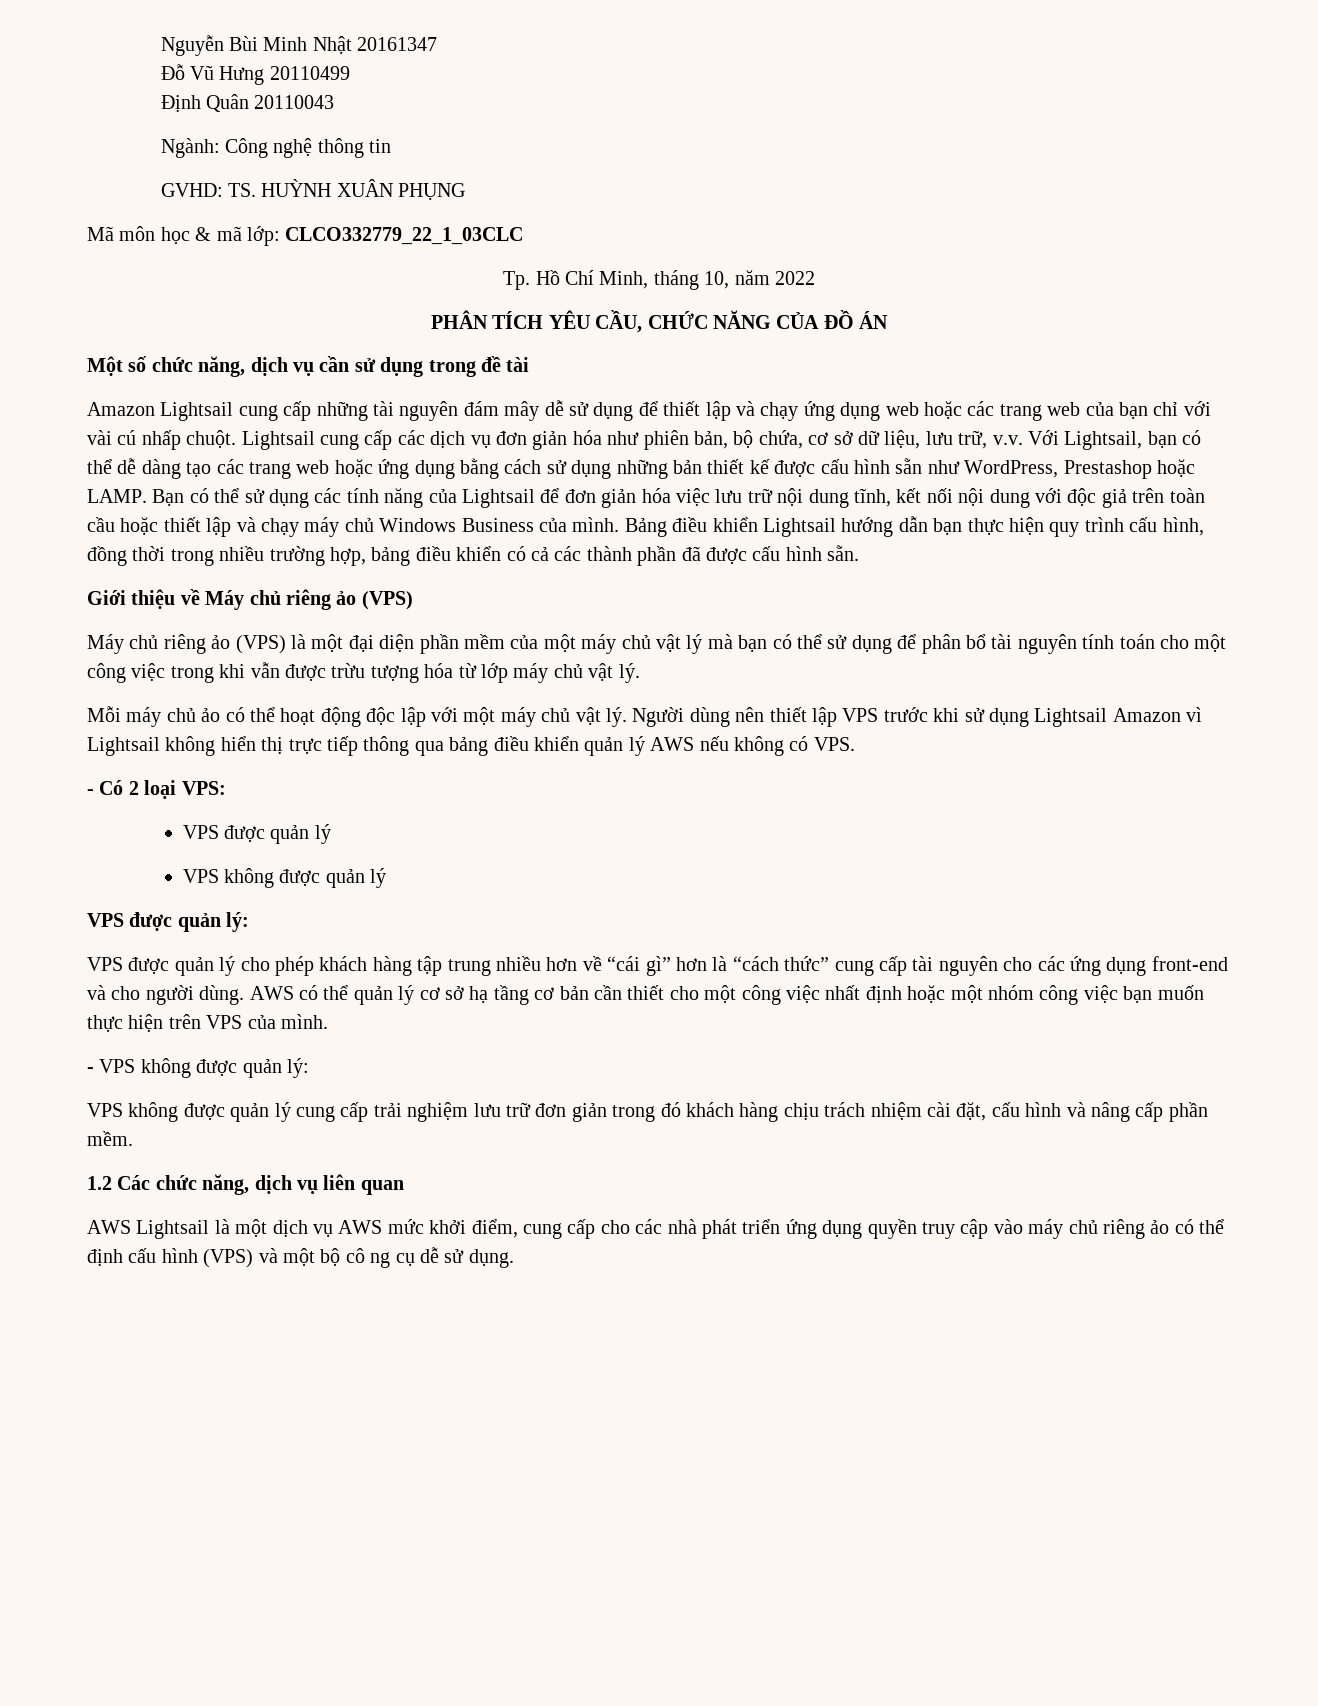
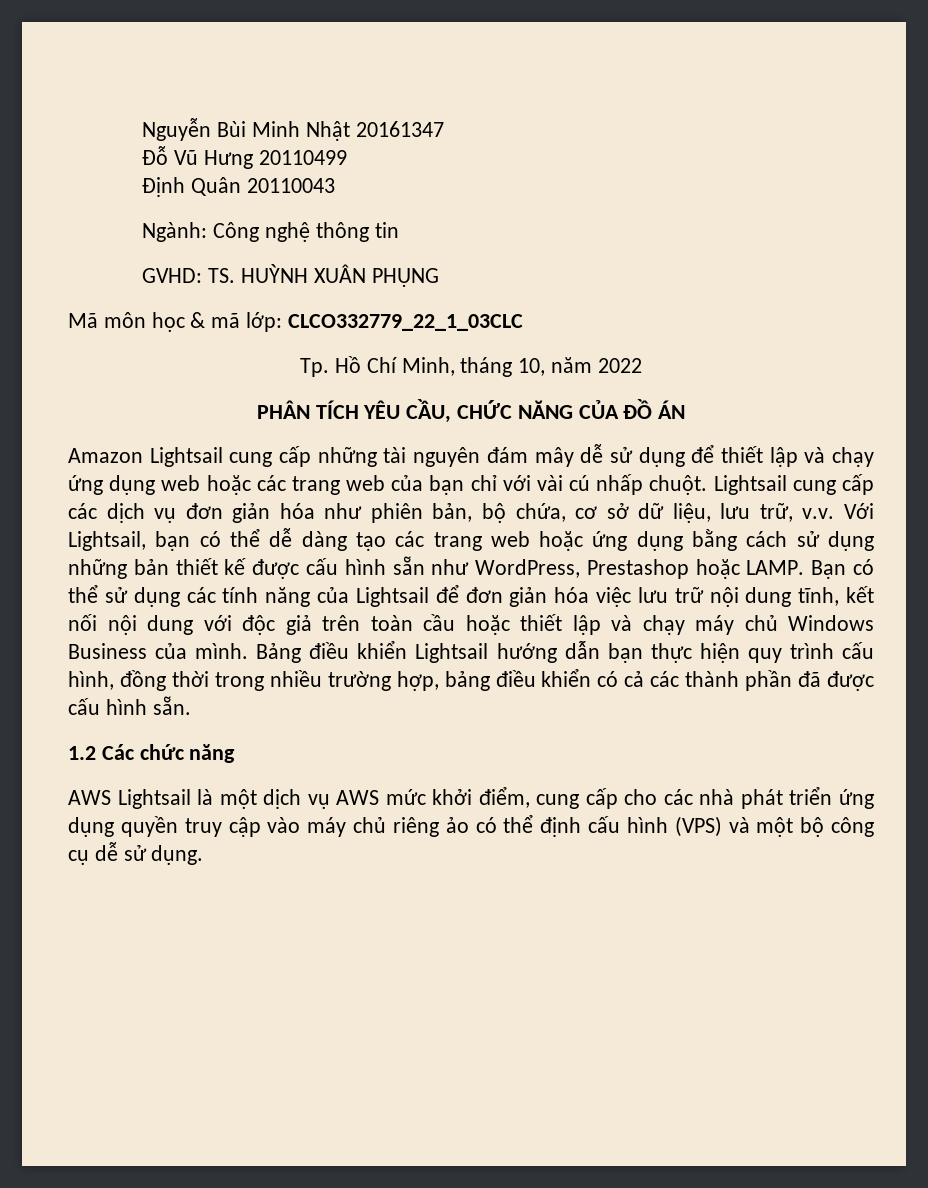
[87,356,530,377] // Một số chức năng, dịch vụ cần sử dụng trong đề tài -> (686, 409) none
[87,589,413,610] [87,634,1227,654] [87,662,640,683] [87,706,1203,727] [87,736,855,756] [87,780,226,799] [182,824,331,844] [182,868,387,888] [87,912,250,932] [87,956,1228,976] [87,985,1204,1005] [87,1014,328,1032] [87,1058,309,1078] [87,1102,1208,1122] [87,1131,133,1146] [87,1174,404,1195] Giới thiệu về Máy chủ riêng ảo (VPS) // Máy chủ riêng ảo (VPS) là một đại diện phần mềm của một máy chủ vật lý mà bạn có thể sử dụng để phân bổ tài nguyên tính toán cho một công việc trong khi vẫn được trừu tượng hóa từ lớp máy chủ vật lý. // Mỗi máy chủ ảo có thể hoạt động độc lập với một máy chủ vật lý. Người dùng nên thiết lập VPS trước khi sử dụng Lightsail Amazon vì Lightsail không hiển thị trực tiếp thông qua bảng điều khiển quản lý AWS nếu không có VPS. // - Có 2 loại VPS: // VPS được quản lý // VPS không được quản lý // VPS được quản lý: // VPS được quản lý cho phép khách hàng tập trung nhiều hơn về “cái gì” hơn là “cách thức” cung cấp tài nguyên cho các ứng dụng front-end và cho người dùng. AWS có thể quản lý cơ sở hạ tầng cơ bản cần thiết cho một công việc nhất định hoặc một nhóm công việc bạn muốn thực hiện trên VPS của mình. // - VPS không được quản lý: // VPS không được quản lý cung cấp trải nghiệm lưu trữ đơn giản trong đó khách hàng chịu trách nhiệm cài đặt, cấu hình và nâng cấp phần mềm. // 1.2 Các chức năng, dịch vụ liên quan -> [68,744,236,763] 1.2 Các chức năng
[345,1248,391,1268] cô ng -> [831,817,875,837] công

